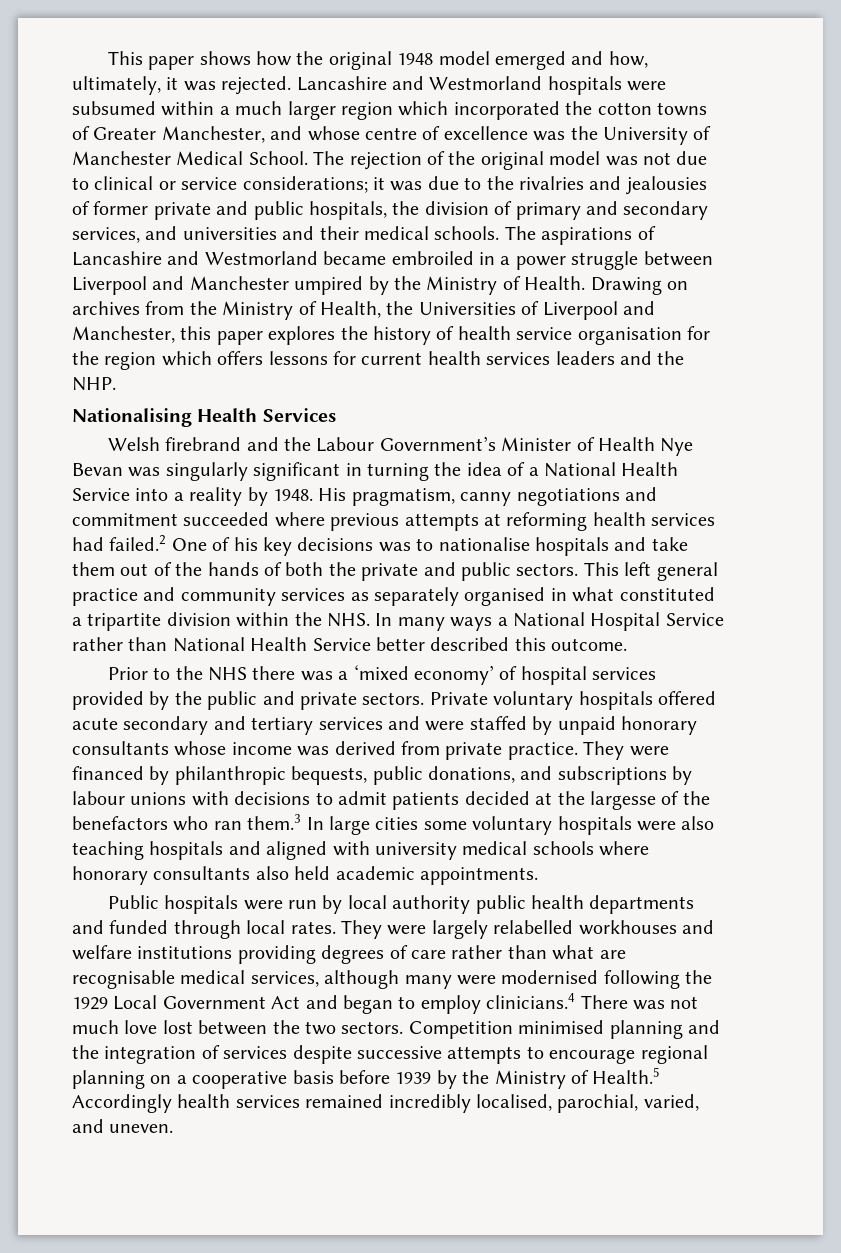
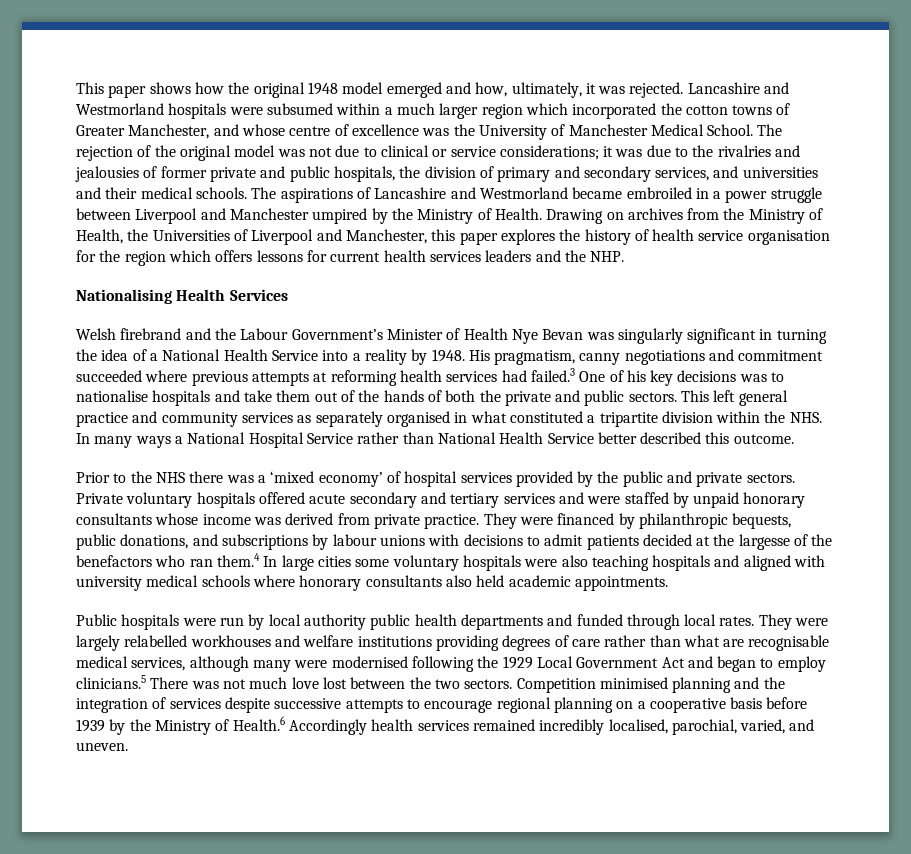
[109,535,167,551] failed.2 -> [530,368,575,382] failed.3
[247,814,302,830] them.3 -> [216,553,260,567] them.4
[486,993,576,1009] clinicians.4 -> [76,675,146,689] clinicians.5
[592,1067,661,1084] Health.5 -> [232,716,285,731] Health.6

